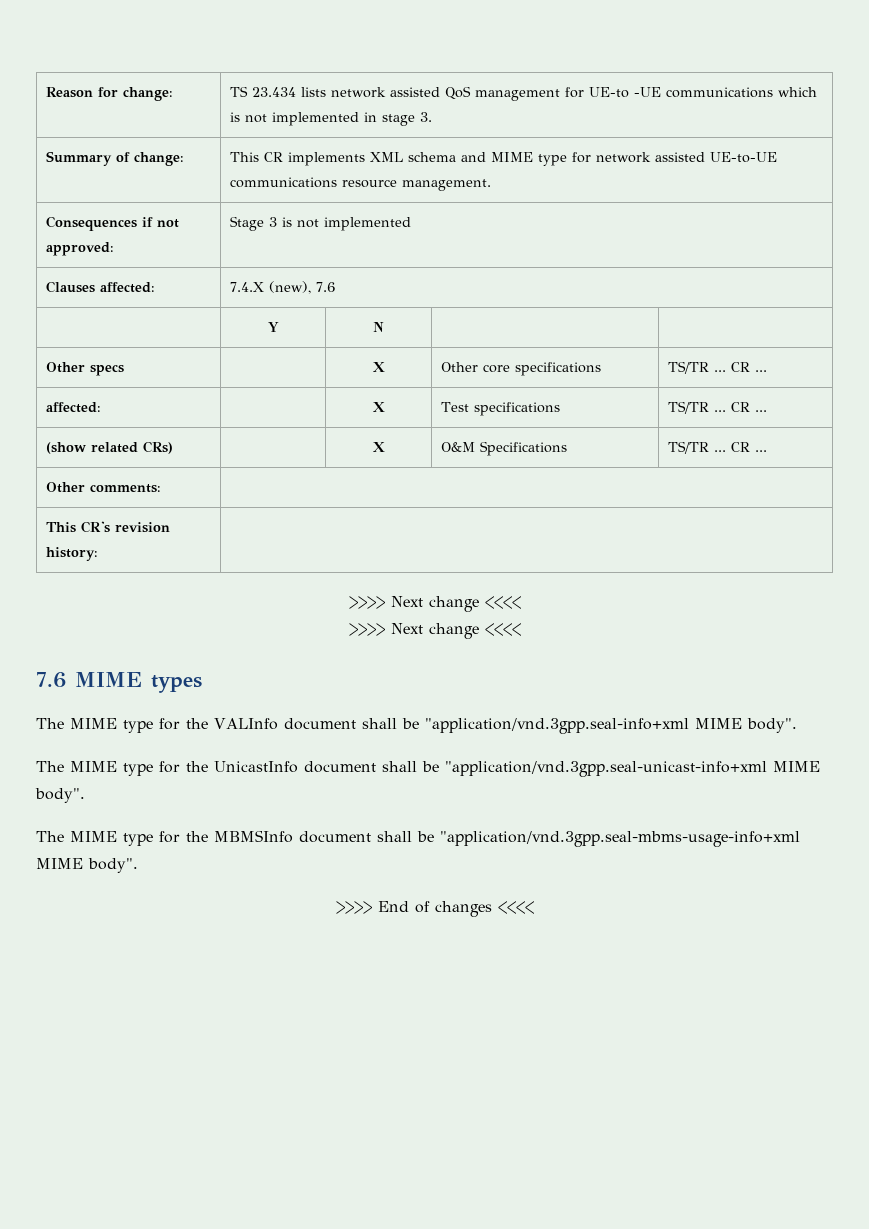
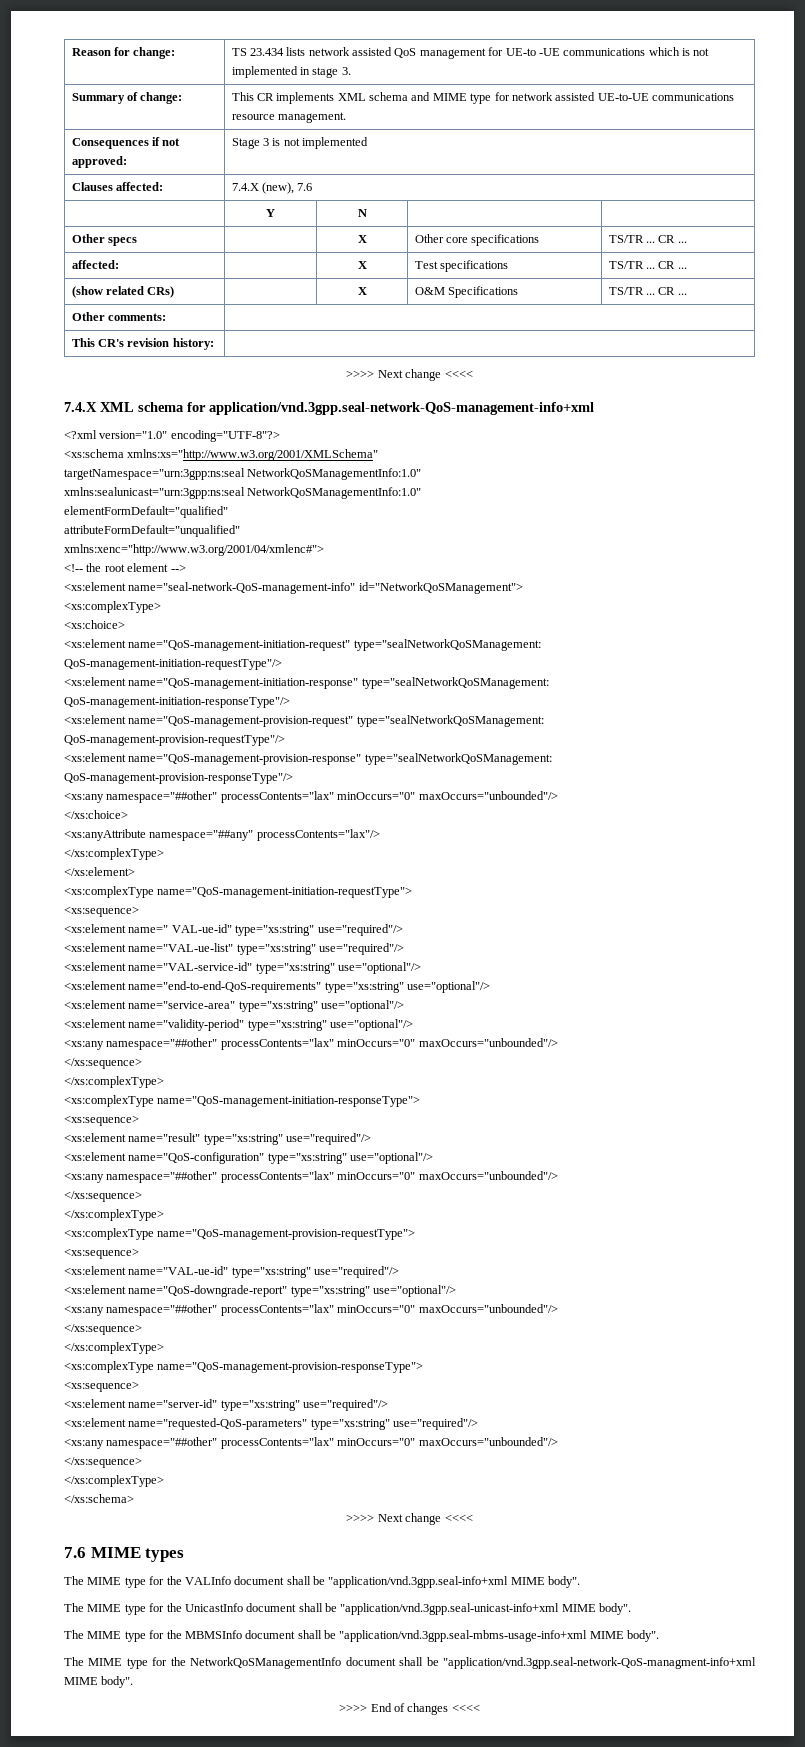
(521, 602) none -> [64,402,594,415] [64,430,280,442] [64,449,379,461] [64,468,422,480] [64,487,422,499] [64,506,228,518] [64,525,240,537] [64,544,324,556] [64,563,186,572] [64,582,523,594] [64,601,161,613] [64,620,125,629] [64,639,541,651] [64,659,282,670] [64,677,549,689] [64,697,290,708] [64,715,544,727] [64,735,285,746] [64,753,552,765] [64,773,293,784] [64,791,558,803] [64,810,128,819] [64,829,380,841] [64,848,164,860] [64,867,135,876] [64,886,413,898] [64,906,139,917] [64,924,403,936] [64,943,405,955] [64,962,422,974] [64,981,491,993] [64,1000,405,1012] [64,1019,414,1031] [64,1038,558,1050] [64,1058,142,1069] [64,1076,164,1088] [64,1095,421,1107] [64,1115,139,1126] [64,1133,372,1145] [64,1152,434,1164] [64,1171,558,1183] [64,1191,142,1202] [64,1209,164,1221] [64,1228,416,1240] [64,1248,139,1259] [64,1266,400,1278] [64,1285,457,1297] [64,1304,558,1316] [64,1324,142,1335] [64,1342,164,1354] [64,1361,424,1373] [64,1381,139,1392] [64,1399,389,1411] [64,1418,479,1430] [64,1437,558,1449] [64,1457,142,1468] [64,1475,164,1487] [64,1494,134,1503] // 7.4.X XML schema for application/vnd.3gpp.seal-network-QoS-management-info+xml // <?xml version="1.0" encoding="UTF-8"?> // <xs:schema xmlns:xs="http://www.w3.org/2001/XMLSchema" // targetNamespace="urn:3gpp:ns:seal NetworkQoSManagementInfo:1.0" // xmlns:sealunicast="urn:3gpp:ns:seal NetworkQoSManagementInfo:1.0" // elementFormDefault="qualified" // attributeFormDefault="unqualified" // xmlns:xenc="http://www.w3.org/2001/04/xmlenc#"> // <!-- the root element --> // <xs:element name="seal-network-QoS-management-info" id="NetworkQoSManagement"> // <xs:complexType> // <xs:choice> // <xs:element name="QoS-management-initiation-request" type="sealNetworkQoSManagement: QoS-management-initiation-requestType"/> // <xs:element name="QoS-management-initiation-response" type="sealNetworkQoSManagement: QoS-management-initiation-responseType"/> // <xs:element name="QoS-management-provision-request" type="sealNetworkQoSManagement: QoS-management-provision-requestType"/> // <xs:element name="QoS-management-provision-response" type="sealNetworkQoSManagement: QoS-management-provision-responseType"/> // <xs:any namespace="##other" processContents="lax" minOccurs="0" maxOccurs="unbounded"/> // </xs:choice> // <xs:anyAttribute namespace="##any" processContents="lax"/> // </xs:complexType> // </xs:element> // <xs:complexType name="QoS-management-initiation-requestType"> // <xs:sequence> // <xs:element name=" VAL-ue-id" type="xs:string" use="required"/> // <xs:element name="VAL-ue-list" type="xs:string" use="required"/> // <xs:element name="VAL-service-id" type="xs:string" use="optional"/> // <xs:element name="end-to-end-QoS-requirements" type="xs:string" use="optional"/> // <xs:element name="service-area" type="xs:string" use="optional"/> // <xs:element name="validity-period" type="xs:string" use="optional"/> // <xs:any namespace="##other" processContents="lax" minOccurs="0" maxOccurs="unbounded"/> // </xs:sequence> // </xs:complexType> // <xs:complexType name="QoS-management-initiation-responseType"> // <xs:sequence> // <xs:element name="result" type="xs:string" use="required"/> // <xs:element name="QoS-configuration" type="xs:string" use="optional"/> // <xs:any namespace="##other" processContents="lax" minOccurs="0" maxOccurs="unbounded"/> // </xs:sequence> // </xs:complexType> // <xs:complexType name="QoS-management-provision-requestType"> // <xs:sequence> // <xs:element name="VAL-ue-id" type="xs:string" use="required"/> // <xs:element name="QoS-downgrade-report" type="xs:string" use="optional"/> // <xs:any namespace="##other" processContents="lax" minOccurs="0" maxOccurs="unbounded"/> // </xs:sequence> // </xs:complexType> // <xs:complexType name="QoS-management-provision-responseType"> // <xs:sequence> // <xs:element name="server-id" type="xs:string" use="required"/> // <xs:element name="requested-QoS-parameters" type="xs:string" use="required"/> // <xs:any namespace="##other" processContents="lax" minOccurs="0" maxOccurs="unbounded"/> // </xs:sequence> // </xs:complexType> // </xs:schema>
(138, 865) none -> [64,1657,756,1669] [64,1676,134,1688] // The MIME type for the NetworkQoSManagementInfo document shall be "application/vnd.3gpp.seal-network-QoS-managment-info+xml MIME body".

